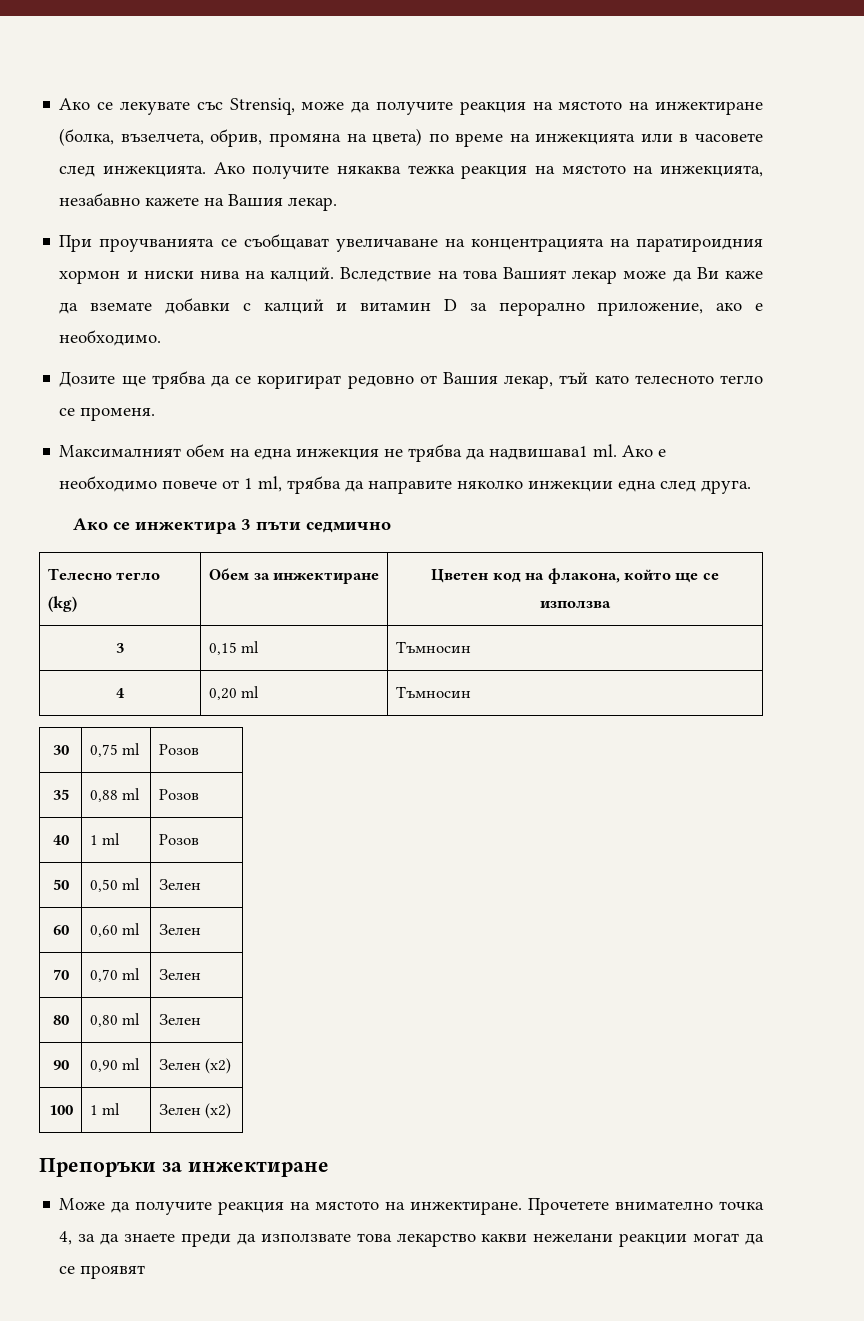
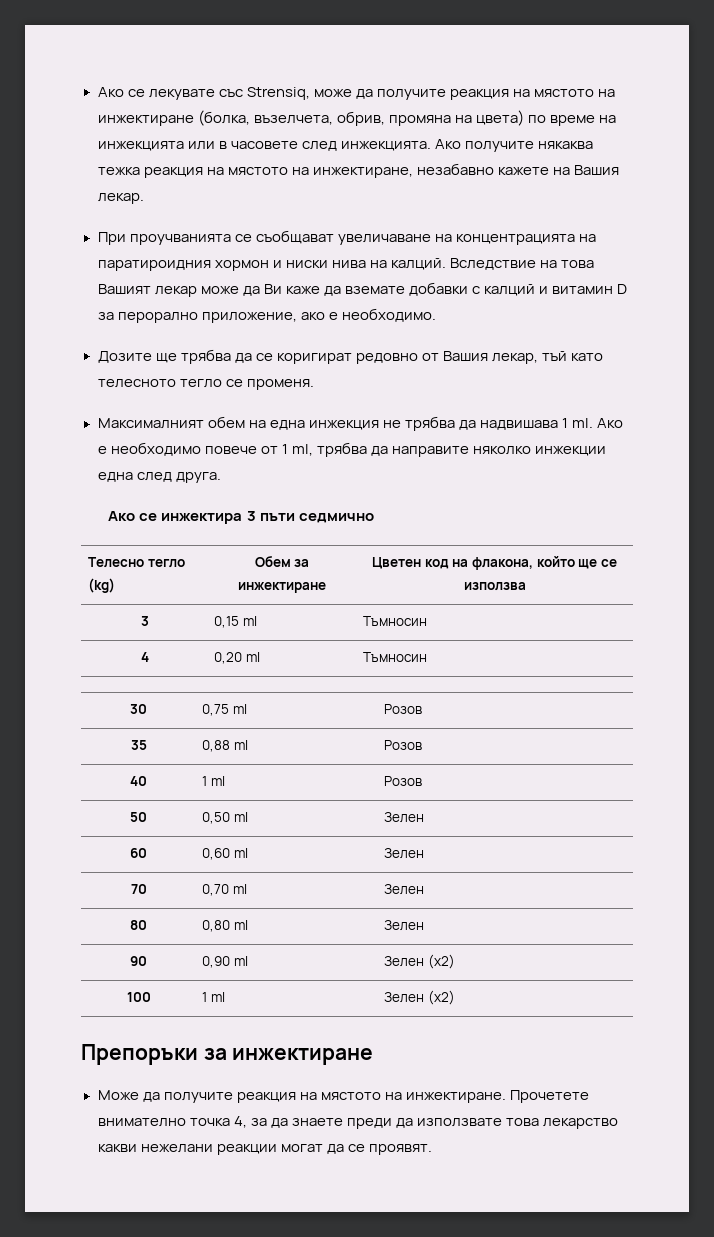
[660,165,763,177] инжекцията, -> [312,167,413,178] инжектиране,
[489,446,589,460] надвишава1 -> [479,418,568,430] надвишава 1
[80,1265,146,1279] проявят -> [368,1144,432,1155] проявят.

